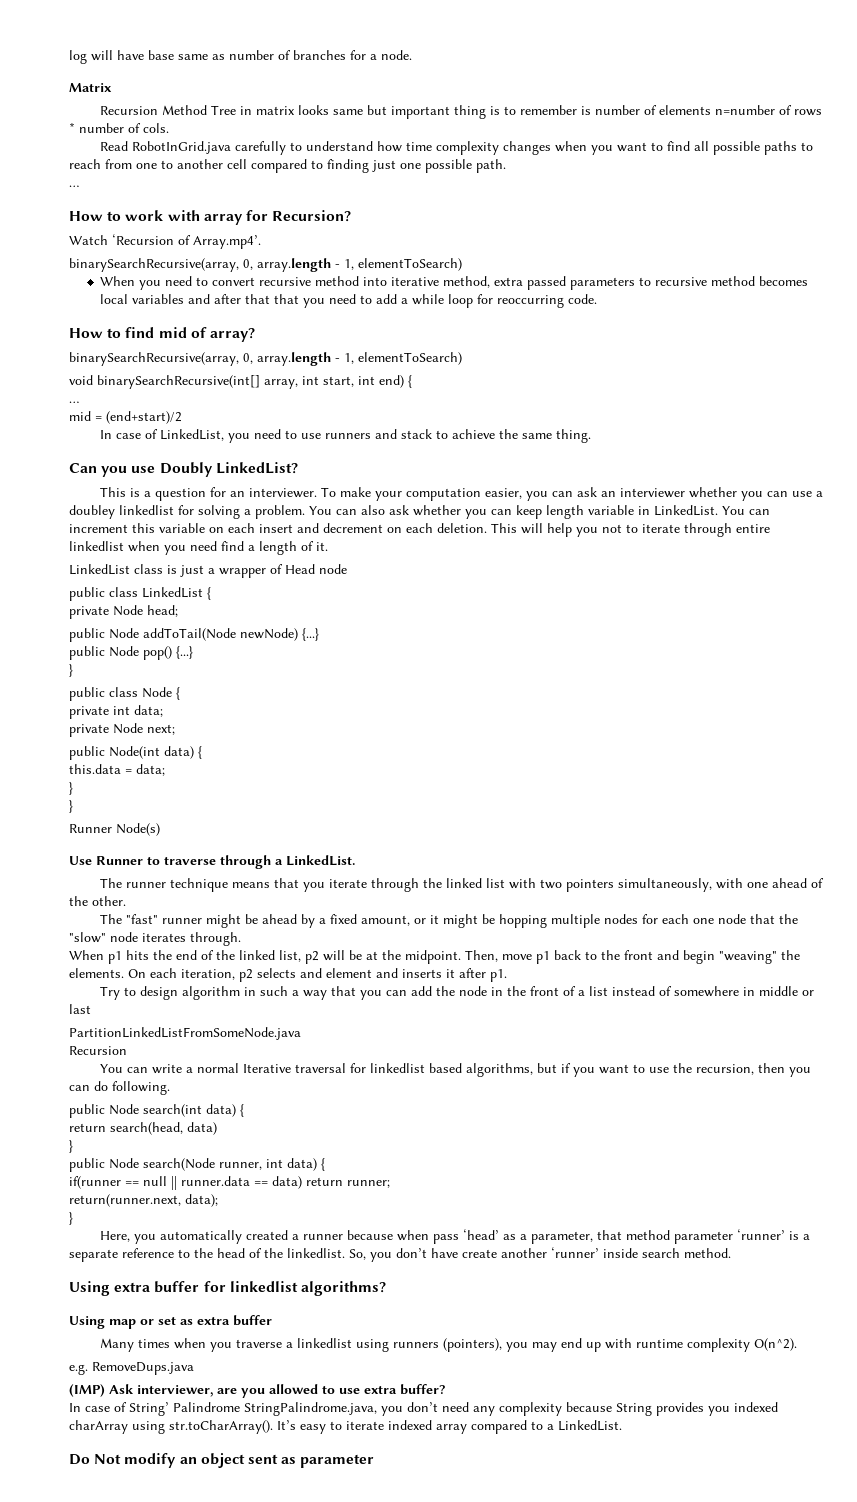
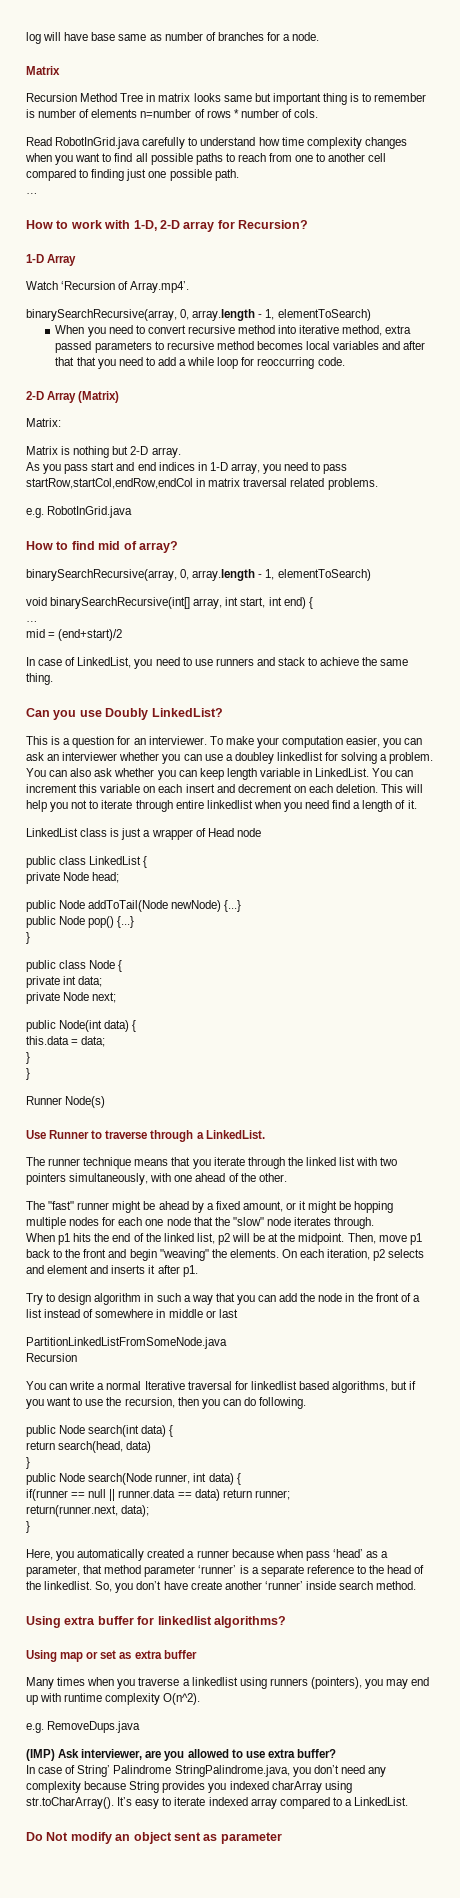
(200, 215) none -> [133,220,180,231] 1-D, 2-D
(352, 216) none -> [26,254,77,266] // 1-D Array
(598, 299) none -> [26,391,120,403] [26,418,61,427] [26,446,181,458] [26,462,348,474] [26,478,378,490] [26,506,133,518] // 2-D Array (Matrix) // Matrix: // Matrix is nothing but 2-D array. // As you pass start and end indices in 1-D array, you need to pass startRow,startCol,endRow,endCol in matrix traversal related problems. // e.g. RobotInGrid.java

